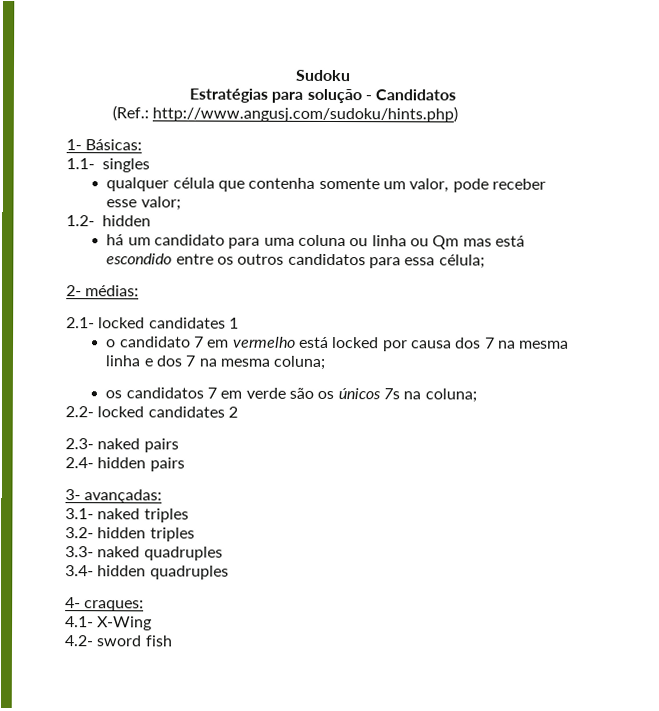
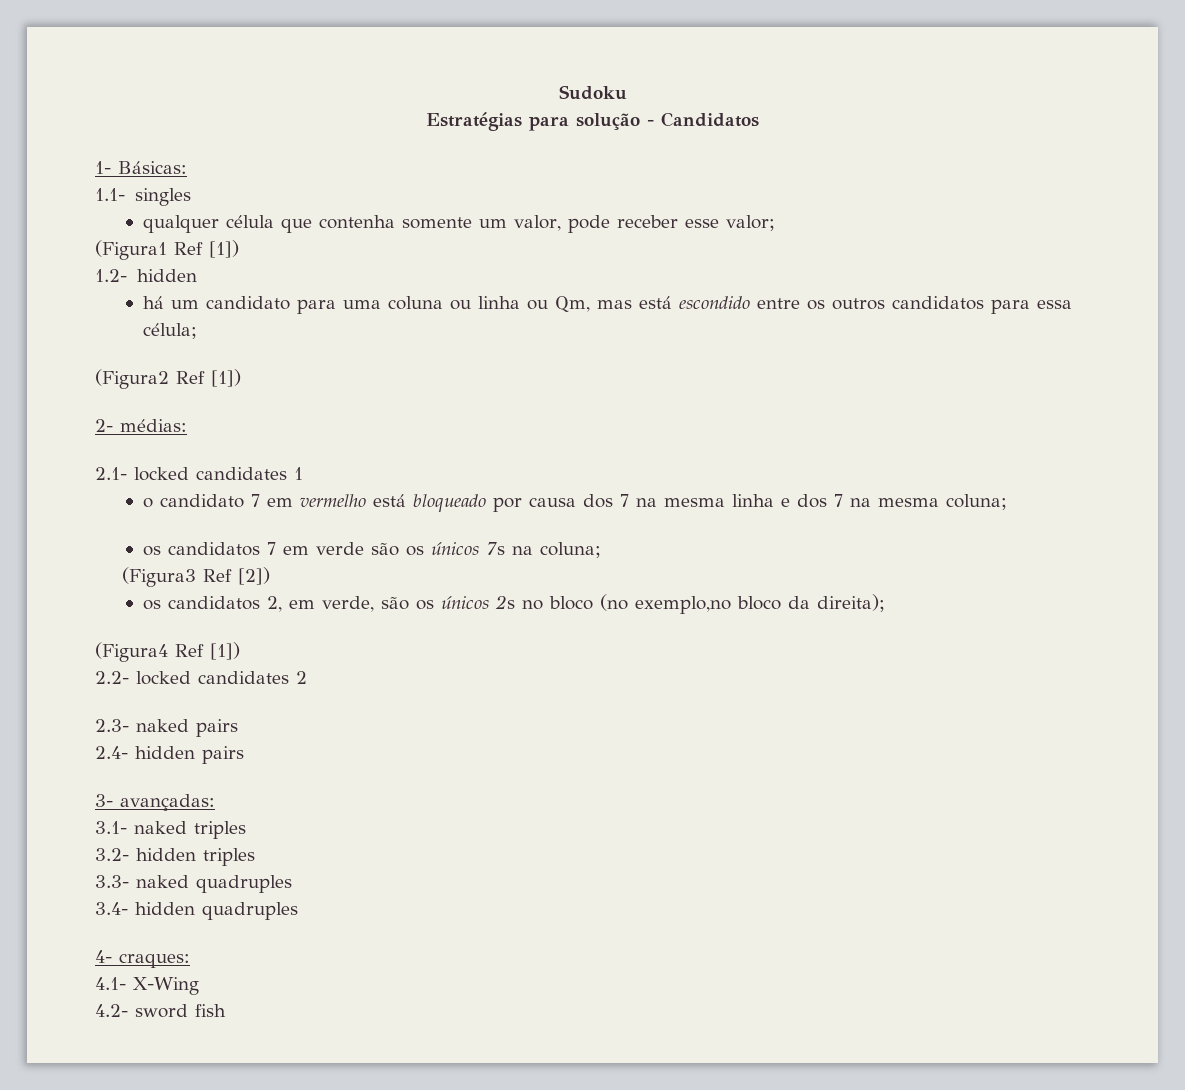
[111,105,458,123] // (Ref.: http://www.angusj.com/sudoku/hints.php) -> (759, 119) none
(181, 203) none -> [95,240,239,260] // (Figura1 Ref [1])
[432,235,460,250] Qm -> [554,296,590,313] Qm,
(485, 261) none -> [95,369,241,389] // (Figura2 Ref [1])
[332,337,380,349] locked -> [412,494,486,512] bloqueado
(477, 395) none -> [121,567,270,587] [142,594,885,614] [95,642,240,662] // (Figura3 Ref [2]) // os candidatos 2, em verde, são os únicos 2s no bloco (no exemplo,no bloco da direita); // (Figura4 Ref [1])

